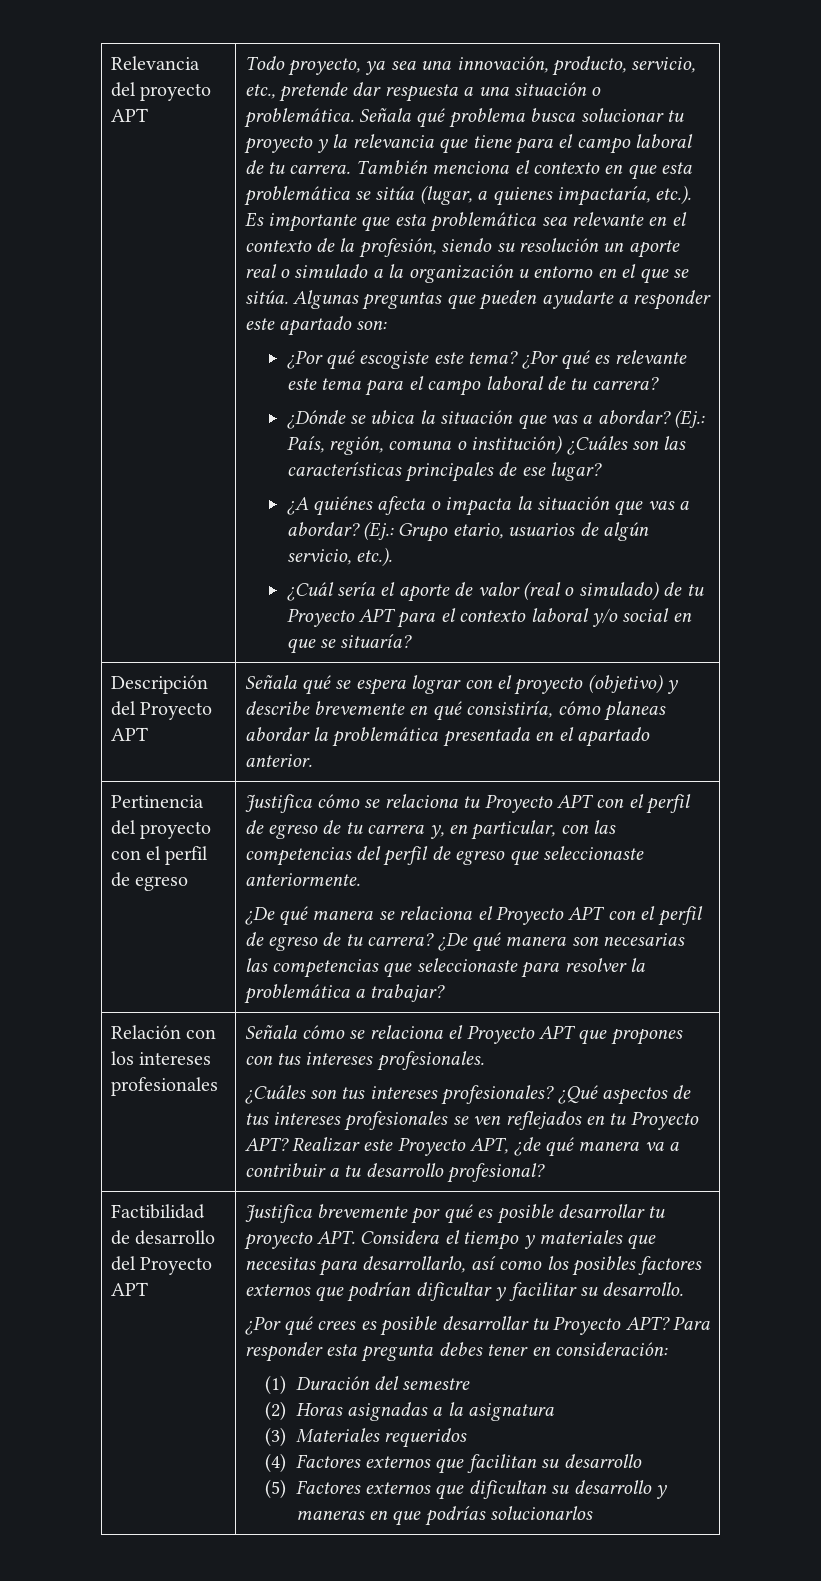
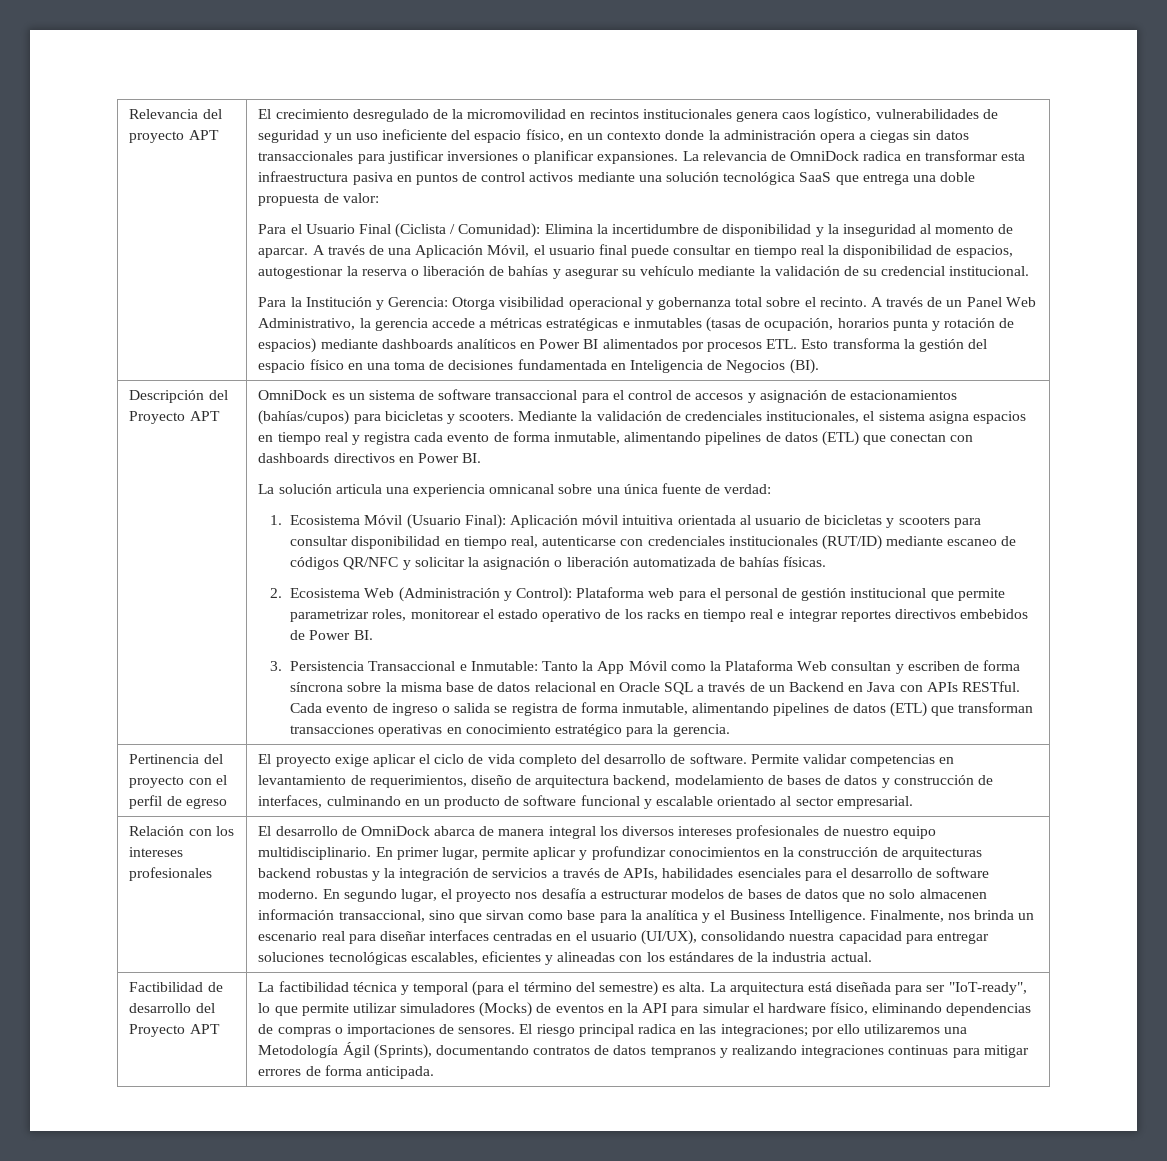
[244,56,696,76] [244,82,602,102] [243,108,684,128] [243,134,694,154] [244,160,693,180] [243,185,692,206] [244,212,687,232] [244,238,680,258] [244,264,689,284] [244,290,712,310] [244,316,388,336] [286,350,687,370] [286,376,659,396] [286,409,706,430] [286,435,687,455] [286,462,603,482] [286,496,690,516] [286,521,650,542] [286,547,393,567] [286,581,704,602] [286,608,692,628] [286,634,413,654] [110,675,208,694] [110,701,212,720] [110,727,148,741] [244,674,679,695] [244,701,666,721] [244,727,650,747] [244,754,312,767] Todo proyecto, ya sea una innovación, producto, servicio, etc., pretende dar respuesta a una situación o problemática. Señala qué problema busca solucionar tu proyecto y la relevancia que tiene para el campo laboral de tu carrera. También menciona el contexto en que esta problemática se sitúa (lugar, a quienes impactaría, etc.). Es importante que esta problemática sea relevante en el contexto de la profesión, siendo su resolución un aporte real o simulado a la organización u entorno en el que se sitúa. Algunas preguntas que pueden ayudarte a responder este apartado son: // ¿Por qué escogiste este tema? ¿Por qué es relevante este tema para el campo laboral de tu carrera? // ¿Dónde se ubica la situación que vas a abordar? (Ej.: País, región, comuna o institución) ¿Cuáles son las características principales de ese lugar? // ¿A quiénes afecta o impacta la situación que vas a abordar? (Ej.: Grupo etario, usuarios de algún servicio, etc.). // ¿Cuál sería el aporte de valor (real o simulado) de tu Proyecto APT para el contexto laboral y/o social en que se situaría? // Descripción del Proyecto APT | Señala qué se espera lograr con el proyecto (objetivo) y describe brevemente en qué consistiría, cómo planeas abordar la problemática presentada en el apartado anterior. -> [258,109,998,122] [258,129,969,143] [258,150,1025,164] [258,171,976,185] [258,193,379,206] [258,223,1014,238] [258,244,1013,258] [258,266,1030,279] [258,297,1036,310] [258,317,1015,332] [258,338,988,353] [258,359,819,374] [129,390,228,403] [129,411,220,424] [258,389,958,403] [258,410,1026,425] [258,431,974,446] [258,453,482,463] [258,483,772,497] [270,514,981,529] [290,535,1017,550] [290,556,827,570] [270,587,1005,602] [290,609,1029,622] [290,630,373,640] [270,660,1021,674] [290,681,1020,695] [290,702,1034,717] [290,724,730,737] El crecimiento desregulado de la micromovilidad en recintos institucionales genera caos logístico, vulnerabilidades de seguridad y un uso ineficiente del espacio físico, en un contexto donde la administración opera a ciegas sin datos transaccionales para justificar inversiones o planificar expansiones. La relevancia de OmniDock radica en transformar esta infraestructura pasiva en puntos de control activos mediante una solución tecnológica SaaS que entrega una doble propuesta de valor: // Para el Usuario Final (Ciclista / Comunidad): Elimina la incertidumbre de disponibilidad y la inseguridad al momento de aparcar. A través de una Aplicación Móvil, el usuario final puede consultar en tiempo real la disponibilidad de espacios, autogestionar la reserva o liberación de bahías y asegurar su vehículo mediante la validación de su credencial institucional. // Para la Institución y Gerencia: Otorga visibilidad operacional y gobernanza total sobre el recinto. A través de un Panel Web Administrativo, la gerencia accede a métricas estratégicas e inmutables (tasas de ocupación, horarios punta y rotación de espacios) mediante dashboards analíticos en Power BI alimentados por procesos ETL. Esto transforma la gestión del espacio físico en una toma de decisiones fundamentada en Inteligencia de Negocios (BI). // Descripción del Proyecto APT | OmniDock es un sistema de software transaccional para el control de accesos y asignación de estacionamientos (bahías/cupos) para bicicletas y scooters. Mediante la validación de credenciales institucionales, el sistema asigna espacios en tiempo real y registra cada evento de forma inmutable, alimentando pipelines de datos (ETL) que conectan con dashboards directivos en Power BI. // La solución articula una experiencia omnicanal sobre una única fuente de verdad: // 1. Ecosistema Móvil (Usuario Final): Aplicación móvil intuitiva orientada al usuario de bicicletas y scooters para consultar disponibilidad en tiempo real, autenticarse con credenciales institucionales (RUT/ID) mediante escaneo de códigos QR/NFC y solicitar la asignación o liberación automatizada de bahías físicas. // 2. Ecosistema Web (Administración y Control): Plataforma web para el personal de gestión institucional que permite parametrizar roles, monitorear el estado operativo de los racks en tiempo real e integrar reportes directivos embebidos de Power BI. // 3. Persistencia Transaccional e Inmutable: Tanto la App Móvil como la Plataforma Web consultan y escriben de forma síncrona sobre la misma base de datos relacional en Oracle SQL a través de un Backend en Java con APIs RESTful. Cada evento de ingreso o salida se registra de forma inmutable, alimentando pipelines de datos (ETL) que transforman transacciones operativas en conocimiento estratégico para la gerencia.
[244,794,692,814] [244,820,617,840] [244,846,644,866] [244,873,360,886] [244,906,703,926] [244,932,686,952] [244,958,645,978] [243,984,446,1004] Justifica cómo se relaciona tu Proyecto APT con el perfil de egreso de tu carrera y, en particular, con las competencias del perfil de egreso que seleccionaste anteriormente. // ¿De qué manera se relaciona el Proyecto APT con el perfil de egreso de tu carrera? ¿De qué manera son necesarias las competencias que seleccionaste para resolver la problemática a trabajar? -> [258,753,955,767] [258,775,993,788] [258,795,913,809] El proyecto exige aplicar el ciclo de vida completo del desarrollo de software. Permite validar competencias en levantamiento de requerimientos, diseño de arquitectura backend, modelamiento de bases de datos y construcción de interfaces, culminando en un producto de software funcional y escalable orientado al sector empresarial.
[244,1025,683,1045] [244,1051,484,1071] [244,1085,692,1105] [244,1111,699,1131] [244,1137,680,1157] [244,1163,546,1183] Señala cómo se relaciona el Proyecto APT que propones con tus intereses profesionales. // ¿Cuáles son tus intereses profesionales? ¿Qué aspectos de tus intereses profesionales se ven reflejados en tu Proyecto APT? Realizar este Proyecto APT, ¿de qué manera va a contribuir a tu desarrollo profesional? -> [258,825,936,839] [258,846,982,860] [258,867,990,881] [258,888,987,902] [258,909,1035,923] [258,930,989,945] [258,951,872,965] El desarrollo de OmniDock abarca de manera integral los diversos intereses profesionales de nuestro equipo multidisciplinario. En primer lugar, permite aplicar y profundizar conocimientos en la construcción de arquitecturas backend robustas y la integración de servicios a través de APIs, habilidades esenciales para el desarrollo de software moderno. En segundo lugar, el proyecto nos desafía a estructurar modelos de bases de datos que no solo almacenen información transaccional, sino que sirvan como base para la analítica y el Business Intelligence. Finalmente, nos brinda un escenario real para diseñar interfaces centradas en el usuario (UI/UX), consolidando nuestra capacidad para entregar soluciones tecnológicas escalables, eficientes y alineadas con los estándares de la industria actual.
[244,1204,666,1224] [243,1230,657,1250] [244,1256,703,1276] [244,1282,684,1302] [244,1316,711,1336] [244,1342,668,1362] [264,1375,471,1395] [264,1401,555,1421] [264,1427,468,1448] [264,1453,642,1474] [264,1479,668,1500] [295,1506,594,1526] Justifica brevemente por qué es posible desarrollar tu proyecto APT. Considera el tiempo y materiales que necesitas para desarrollarlo, así como los posibles factores externos que podrían dificultar y facilitar su desarrollo. // ¿Por qué crees es posible desarrollar tu Proyecto APT? Para responder esta pregunta debes tener en consideración: // (1) Duración del semestre // (2) Horas asignadas a la asignatura // (3) Materiales requeridos // (4) Factores externos que facilitan su desarrollo // (5) Factores externos que dificultan su desarrollo y maneras en que podrías solucionarlos -> [258,981,1027,996] [258,1002,1032,1017] [258,1024,968,1037] [258,1042,1029,1059] [258,1065,434,1079] La factibilidad técnica y temporal (para el término del semestre) es alta. La arquitectura está diseñada para ser "IoT-ready", lo que permite utilizar simuladores (Mocks) de eventos en la API para simular el hardware físico, eliminando dependencias de compras o importaciones de sensores. El riesgo principal radica en las integraciones; por ello utilizaremos una Metodología Ágil (Sprints), documentando contratos de datos tempranos y realizando integraciones continuas para mitigar errores de forma anticipada.

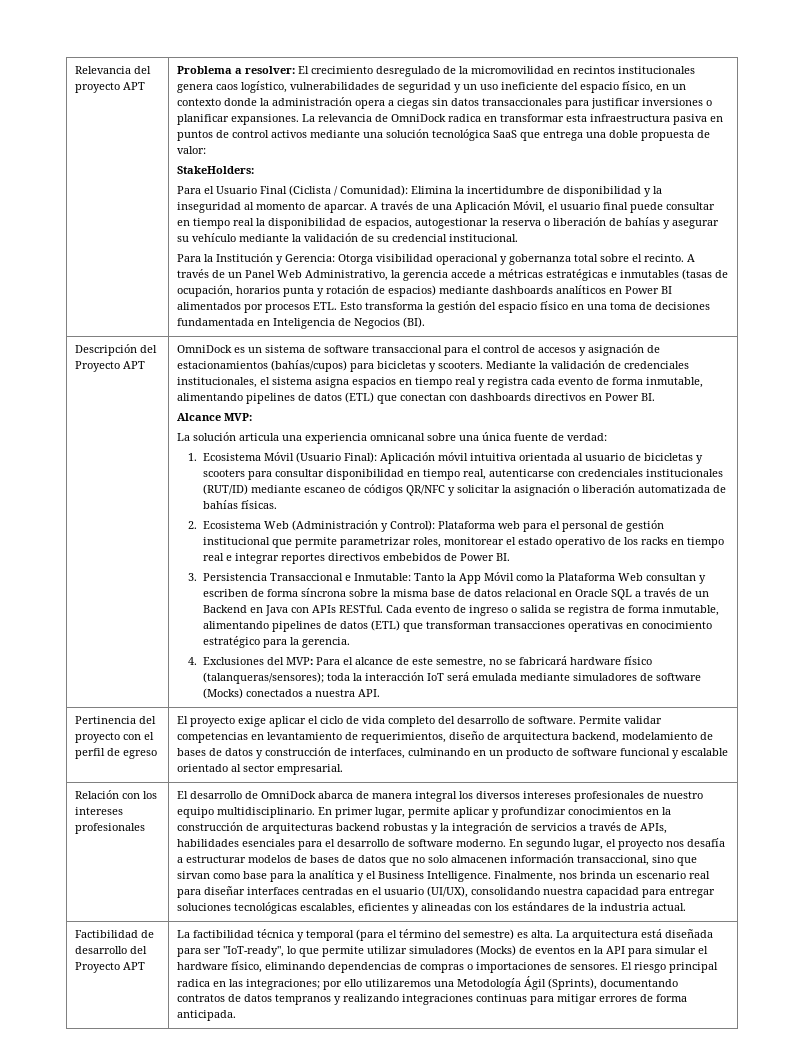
(219, 135) none -> [177,66,296,74] Problema a resolver:
(379, 198) none -> [177,166,255,174] // StakeHolders:
(482, 458) none -> [177,413,253,421] // Alcance MVP:
(730, 730) none -> [188,656,652,668] [202,672,701,684] [202,688,380,699] // 4. Exclusiones del MVP: Para el alcance de este semestre, no se fabricará hardware físico (talanqueras/sensores); toda la interacción IoT será emulada mediante simuladores de software (Mocks) conectados a nuestra API.

